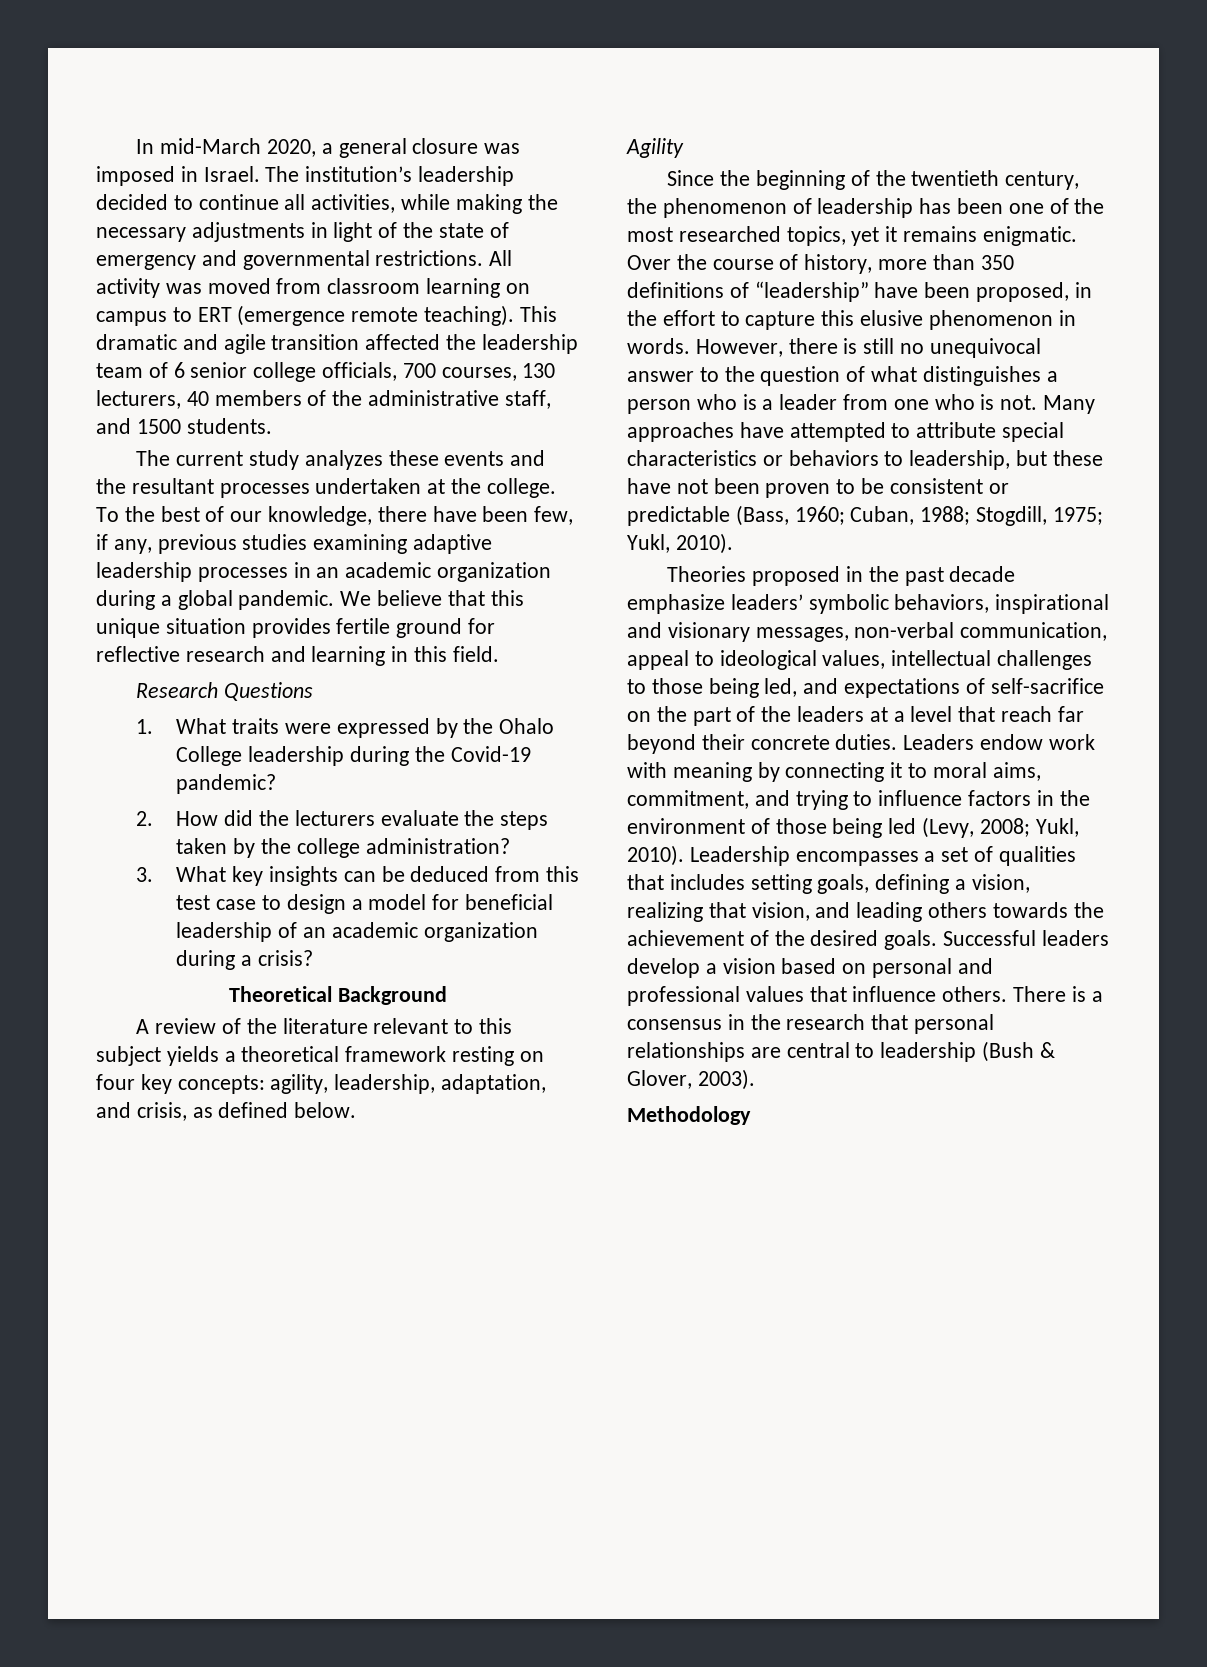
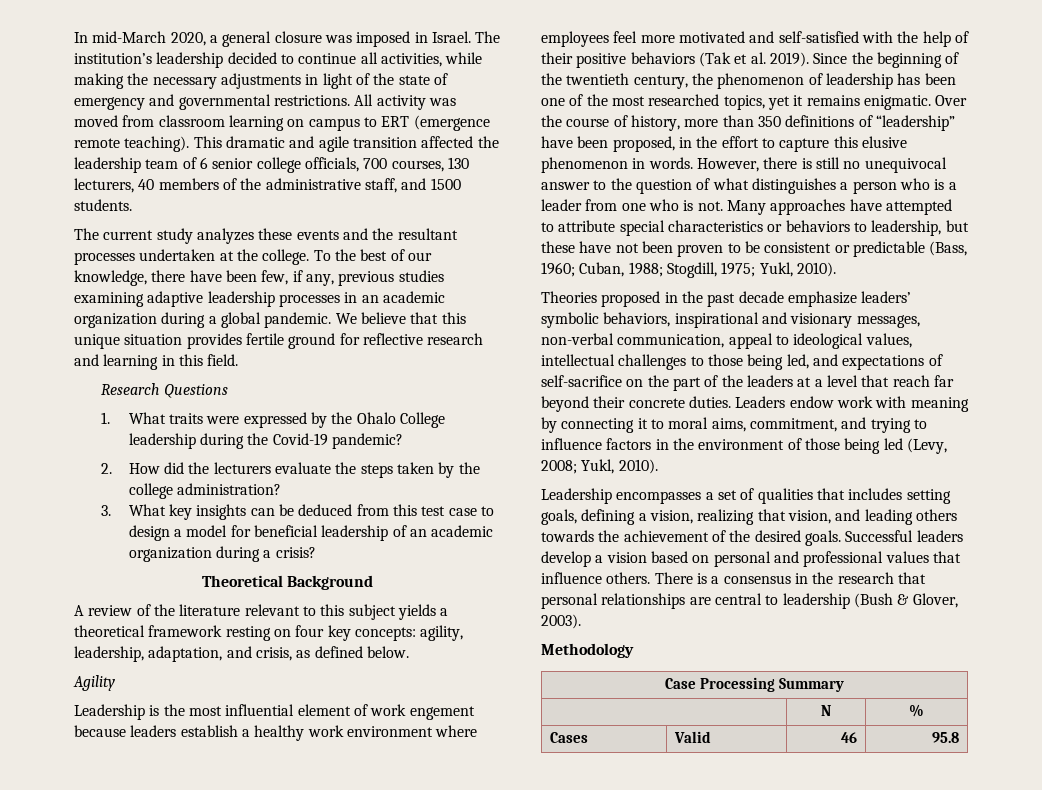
(684, 148) none -> [74,704,475,720] [74,725,478,741] [541,31,969,47] [541,52,809,68] Leadership is the most influential element of work engement because leaders establish a healthy work environment where employees feel more motivated and self-satisfied with the help of their positive behaviors (Tak et al. 2019).
(684, 855) none -> (658, 466) //
(751, 1115) none -> [665,677,844,692] [821,705,831,716] [909,704,924,717] [550,732,589,743] [674,731,712,743] [840,732,857,743] [931,732,959,743] // Case Processing Summary // | N | % // Cases | Valid | 46 | 95.8

